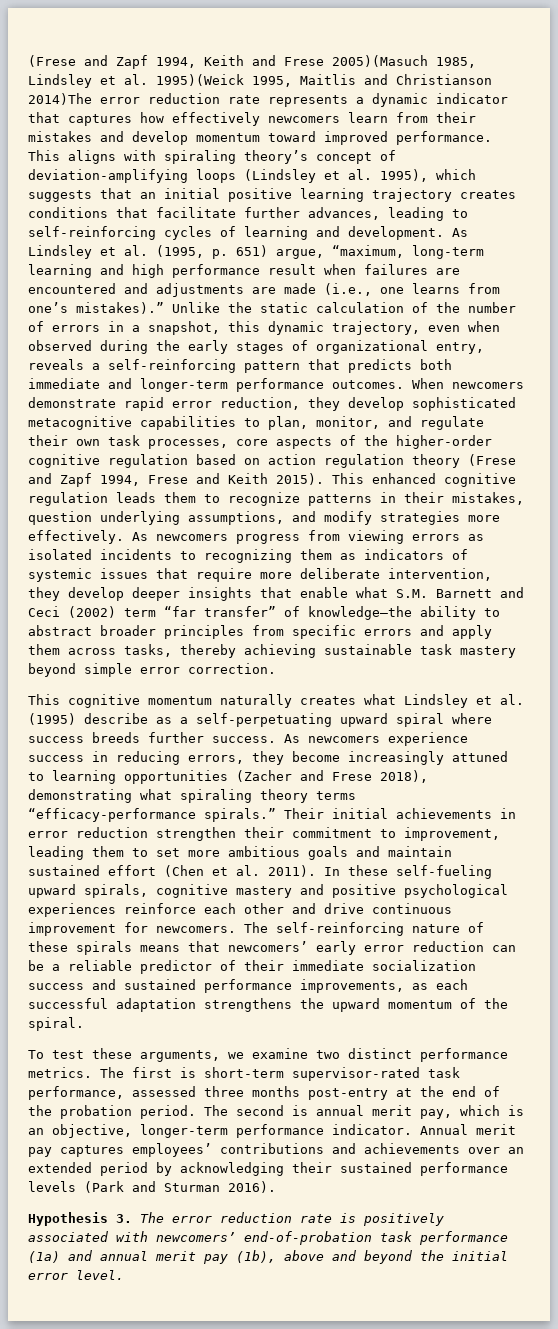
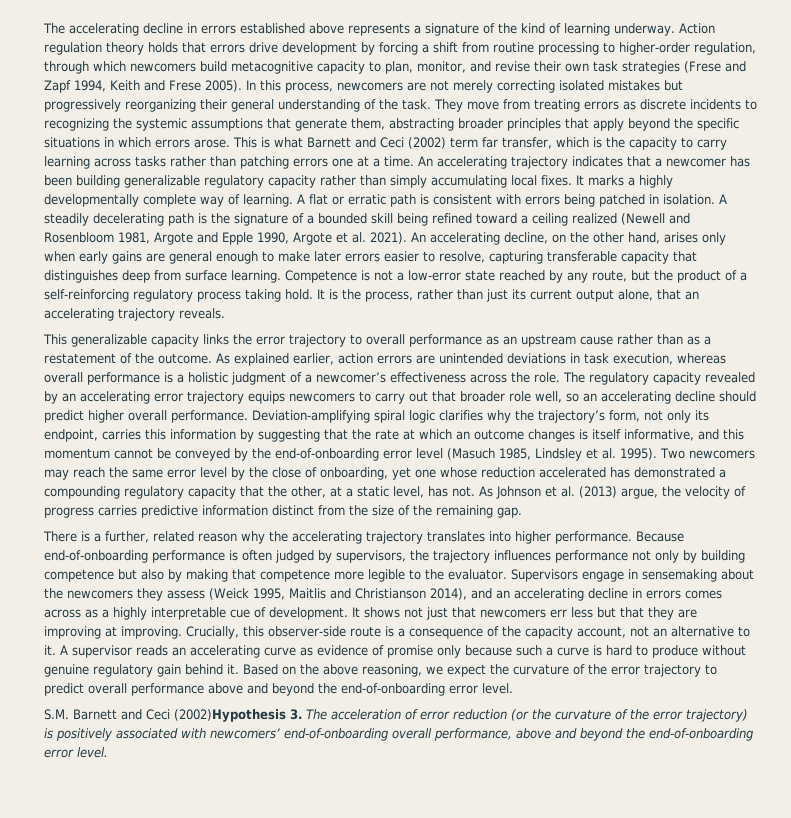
(28, 61) none -> [43,23,715,36] [44,42,756,55] [44,61,680,74] The accelerating decline in errors established above represents a signature of the kind of learning underway. Action regulation theory holds that errors drive development by forcing a shift from routine processing to higher-order regulation, through which newcomers build metacognitive capacity to plan, monitor, and revise their own task strategies
[332,55,476,68] [28,74,492,88] [28,93,508,107] [28,112,476,126] [28,131,492,145] [28,150,396,164] [28,169,476,183] [28,188,516,202] [28,207,468,221] [28,226,468,240] [28,245,484,259] [28,264,460,278] [28,283,500,297] [28,302,516,314] [28,321,500,335] [28,340,484,354] [28,359,452,373] [28,378,524,392] [28,397,516,411] [28,416,484,430] [28,435,492,449] [28,454,516,468] [28,473,516,487] [28,492,524,506] [28,511,500,525] [28,530,404,544] 2005)(Masuch 1985, Lindsley et al. 1995)(Weick 1995, Maitlis and Christianson 2014)The error reduction rate represents a dynamic indicator that captures how effectively newcomers learn from their mistakes and develop momentum toward improved performance. This aligns with spiraling theory’s concept of deviation-amplifying loops (Lindsley et al. 1995), which suggests that an initial positive learning trajectory creates conditions that facilitate further advances, leading to self-reinforcing cycles of learning and development. As Lindsley et al. (1995, p. 651) argue, “maximum, long-term learning and high performance result when failures are encountered and adjustments are made (i.e., one learns from one’s mistakes).” Unlike the static calculation of the number of errors in a snapshot, this dynamic trajectory, even when observed during the early stages of organizational entry, reveals a self-reinforcing pattern that predicts both immediate and longer-term performance outcomes. When newcomers demonstrate rapid error reduction, they develop sophisticated metacognitive capabilities to plan, monitor, and regulate their own task processes, core aspects of the higher-order cognitive regulation based on action regulation theory (Frese and Zapf 1994, Frese and Keith 2015). This enhanced cognitive regulation leads them to recognize patterns in their mistakes, question underlying assumptions, and modify strategies more effectively. As newcomers progress from viewing -> [205,80,683,93] [44,99,580,112] 2005). In this process, newcomers are not merely correcting isolated mistakes but progressively reorganizing their general understanding of the task. They move from treating
[28,549,92,560] isolated -> [640,99,686,110] discrete
[300,549,468,560] [28,568,492,582] [28,587,428,601] them as indicators of systemic issues that require more deliberate intervention, they develop deeper insights that enable what S.M. -> [113,118,739,131] [44,137,303,148] the systemic assumptions that generate them, abstracting broader principles that apply beyond the specific situations in which errors arose. This is what
[164,606,500,620] [28,625,492,639] [28,644,516,658] [28,663,276,677] [28,694,524,708] [28,713,492,727] [28,732,468,746] [28,751,508,765] [28,770,428,784] [28,789,356,803] [28,808,516,822] [28,827,500,841] [28,846,452,860] [28,865,492,879] [28,884,508,898] [28,903,452,917] [28,922,484,936] [28,941,516,955] [28,960,476,974] [28,979,468,993] [28,998,508,1012] [28,1017,84,1031] [28,1048,508,1062] [28,1067,460,1081] [28,1086,500,1100] [28,1105,524,1119] [28,1124,516,1138] [28,1143,524,1157] [28,1162,508,1176] [28,1181,276,1193] [28,1212,332,1226] “far transfer” of knowledge—the ability to abstract broader principles from specific errors and apply them across tasks, thereby achieving sustainable task mastery beyond simple error correction. // This cognitive momentum naturally creates what Lindsley et al. (1995) describe as a self-perpetuating upward spiral where success breeds further success. As newcomers experience success in reducing errors, they become increasingly attuned to learning opportunities (Zacher and Frese 2018), demonstrating what spiraling theory terms “efficacy-performance spirals.” Their initial achievements in error reduction strengthen their commitment to improvement, leading them to set more ambitious goals and maintain sustained effort (Chen et al. 2011). In these self-fueling upward spirals, cognitive mastery and positive psychological experiences reinforce each other and drive continuous improvement for newcomers. The self-reinforcing nature of these spirals means that newcomers’ early error reduction can be a reliable predictor of their immediate socialization success and sustained performance improvements, as each successful adaptation strengthens the upward momentum of the spiral. // To test these arguments, we examine two distinct performance metrics. The first is short-term supervisor-rated task performance, assessed three months post-entry at the end of the probation period. The second is annual merit pay, which is an objective, longer-term performance indicator. Annual merit pay captures employees’ contributions and achievements over an extended period by acknowledging their sustained performance levels (Park and Sturman 2016). // Hypothesis 3. The error reduction rate -> [482,137,727,150] [44,156,750,169] [44,175,673,188] [44,194,727,207] [44,213,690,226] [44,232,726,245] [44,251,697,264] [44,270,747,283] [44,289,699,302] [44,308,225,321] [43,334,711,347] [44,353,726,366] [44,372,755,385] [44,391,756,404] [44,410,709,423] [44,429,744,442] [44,448,755,461] [44,467,726,480] [44,486,746,499] [44,505,522,518] [43,531,684,544] [44,550,745,563] [44,569,754,582] [44,588,722,601] [44,607,697,620] [44,626,750,639] [44,645,746,658] [44,664,717,677] [44,683,513,696] [44,709,748,722] far transfer, which is the capacity to carry learning across tasks rather than patching errors one at a time. An accelerating trajectory indicates that a newcomer has been building generalizable regulatory capacity rather than simply accumulating local fixes. It marks a highly developmentally complete way of learning. A flat or erratic path is consistent with errors being patched in isolation. A steadily decelerating path is the signature of a bounded skill being refined toward a ceiling realized (Newell and Rosenbloom 1981, Argote and Epple 1990, Argote et al. 2021). An accelerating decline, on the other hand, arises only when early gains are general enough to make later errors easier to resolve, capturing transferable capacity that distinguishes deep from surface learning. Competence is not a low-error state reached by any route, but the product of a self-reinforcing regulatory process taking hold. It is the process, rather than just its current output alone, that an accelerating trajectory reveals. // This generalizable capacity links the error trajectory to overall performance as an upstream cause rather than as a restatement of the outcome. As explained earlier, action errors are unintended deviations in task execution, whereas overall performance is a holistic judgment of a newcomer’s effectiveness across the role. The regulatory capacity revealed by an accelerating error trajectory equips newcomers to carry out that broader role well, so an accelerating decline should predict higher overall performance. Deviation-amplifying spiral logic clarifies why the trajectory’s form, not only its endpoint, carries this information by suggesting that the rate at which an outcome changes is itself informative, and this momentum cannot be conveyed by the end-of-onboarding error level (Masuch 1985, Lindsley et al. 1995). Two newcomers may reach the same error level by the close of onboarding, yet one whose reduction accelerated has demonstrated a compounding regulatory capacity that the other, at a static level, has not. As Johnson et al. (2013) argue, the velocity of progress carries predictive information distinct from the size of the remaining gap. // There is a further, related reason why the accelerating trajectory translates into higher performance. Because end-of-onboarding performance is often judged by supervisors, the trajectory influences performance not only by building competence but also by making that competence more legible to the evaluator. Supervisors engage in sensemaking about the newcomers they assess (Weick 1995, Maitlis and Christianson 2014), and an accelerating decline in errors comes across as a highly interpretable cue of development. It shows not just that newcomers err less but that they are improving at improving. Crucially, this observer-side route is a consequence of the capacity account, not an alternative to it. A supervisor reads an accelerating curve as evidence of promise only because such a curve is hard to produce without genuine regulatory gain behind it. Based on the above reasoning, we expect the curvature of the error trajectory to predict overall performance above and beyond the end-of-onboarding error level. // S.M. Barnett and Ceci (2002)Hypothesis 3. The acceleration of error reduction (or the curvature of the error trajectory)
[244,1231,508,1245] [28,1250,508,1264] end-of-probation task performance (1a) and annual merit pay (1b), above and beyond the initial -> [284,728,753,741] end-of-onboarding overall performance, above and beyond the end-of-onboarding

